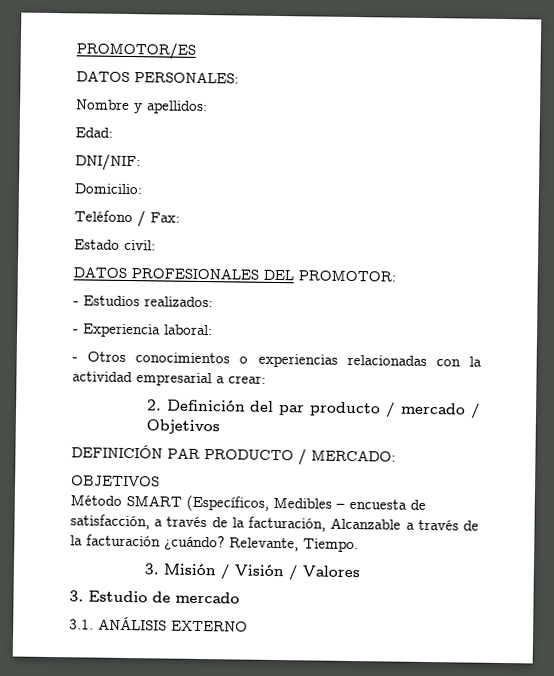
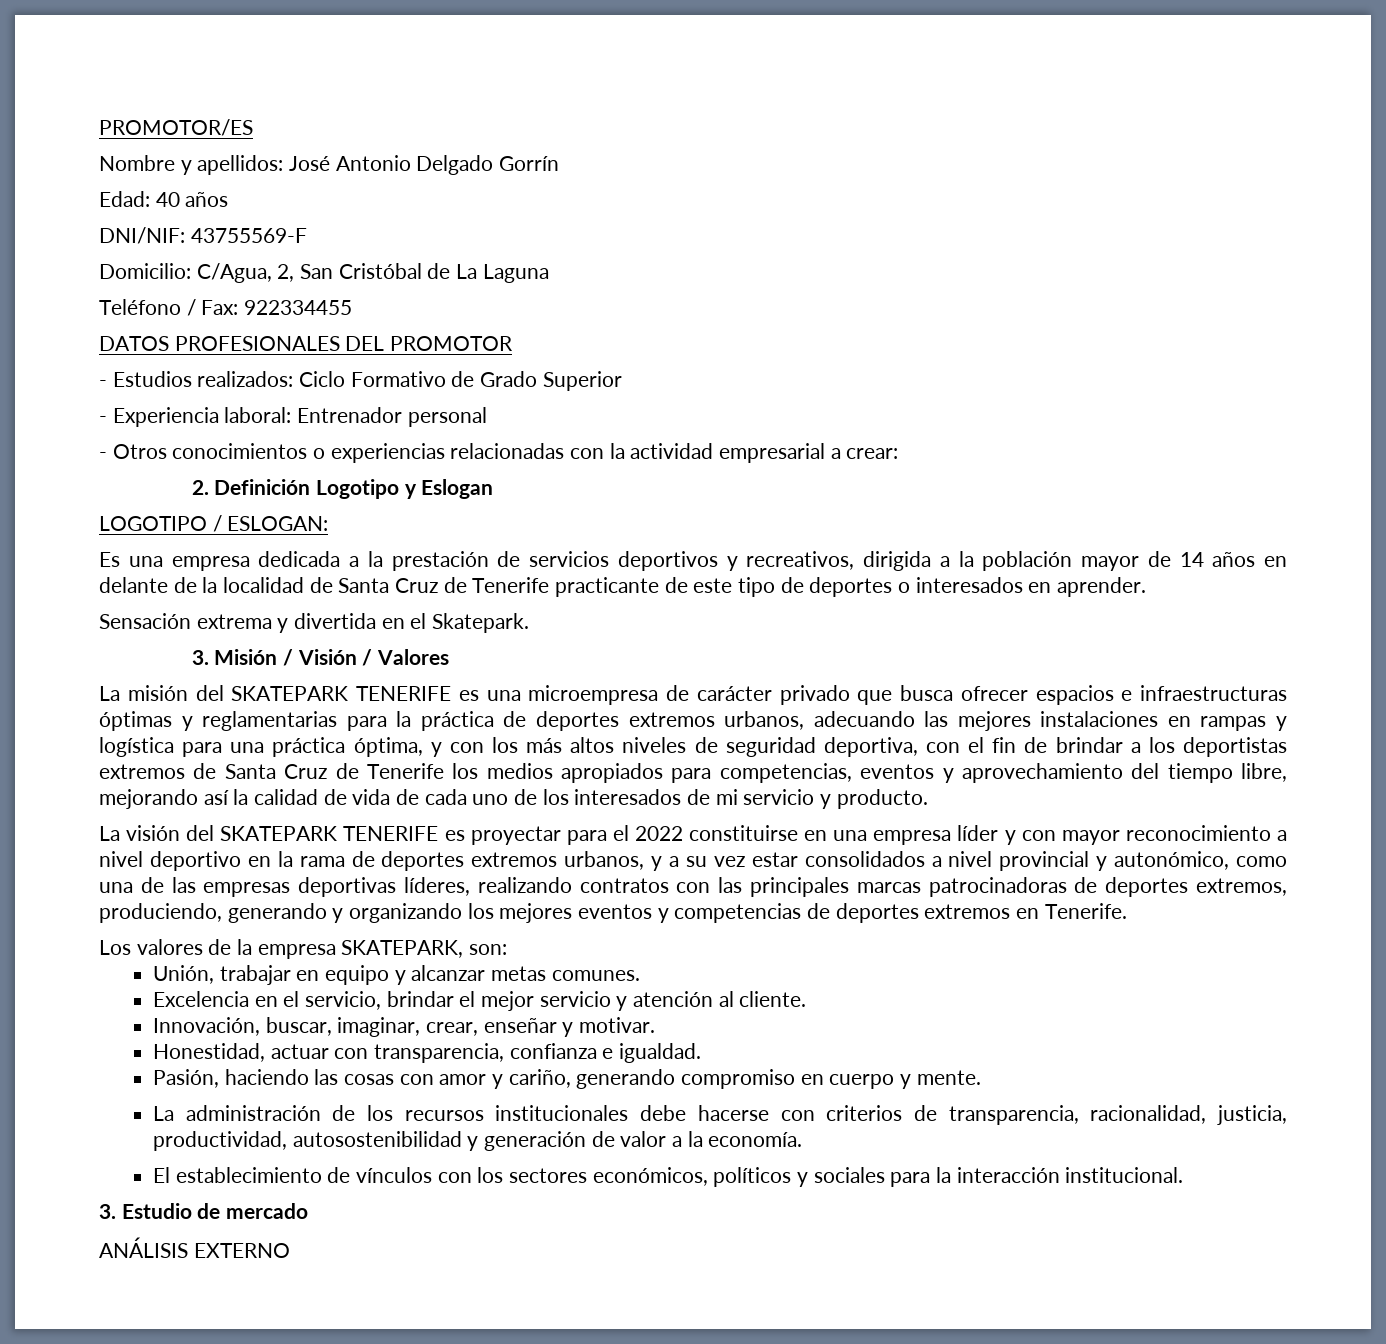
[76,70,239,84] // DATOS PERSONALES: -> (253, 127) none
(208, 107) none -> [289,155,560,175] José Antonio Delgado Gorrín
(113, 132) none -> [155,192,229,207] 40 años
(141, 162) none -> [190,228,307,243] 43755569-F
(143, 189) none -> [196,263,549,283] C/Agua, 2, San Cristóbal de La Laguna
[74,239,156,251] // Estado civil: -> [244,300,353,315] 922334455
[298,269,396,282] PROMOTOR: -> [390,336,514,351] PROMOTOR
(213, 302) none -> [299,371,622,391] Ciclo Formativo de Grado Superior
(213, 330) none -> [297,407,487,427] Entrenador personal
[250,400,482,419] [145,419,220,435] [71,444,396,466] [71,475,160,487] [70,494,426,512] [70,514,480,532] [70,534,359,553] del par producto / mercado / Objetivos // DEFINICIÓN PAR PRODUCTO / MERCADO: // OBJETIVOS // Método SMART (Específicos, Medibles – encuesta de satisfacción, a través de la facturación, Alcanzable a través de la facturación ¿cuándo? Relevante, Tiempo. -> [316,479,494,499] [99,515,329,532] [99,551,1287,571] [99,577,1147,597] [99,613,530,633] Logotipo y Eslogan // LOGOTIPO / ESLOGAN: // Es una empresa dedicada a la prestación de servicios deportivos y recreativos, dirigida a la población mayor de 14 años en delante de la localidad de Santa Cruz de Tenerife practicante de este tipo de deportes o interesados en aprender. // Sensación extrema y divertida en el Skatepark.
(360, 571) none -> [99,685,1287,705] [99,711,1287,731] [99,737,1287,757] [99,763,1287,783] [99,789,928,809] [99,825,1287,845] [99,851,1287,871] [99,877,1287,897] [99,903,1127,923] [99,939,508,959] [153,965,640,985] [153,991,807,1011] [153,1017,656,1037] [153,1043,702,1063] [153,1069,981,1089] [153,1105,1287,1125] [153,1131,803,1151] [153,1167,1184,1187] // La misión del SKATEPARK TENERIFE es una microempresa de carácter privado que busca ofrecer espacios e infraestructuras óptimas y reglamentarias para la práctica de deportes extremos urbanos, adecuando las mejores instalaciones en rampas y logística para una práctica óptima, y con los más altos niveles de seguridad deportiva, con el fin de brindar a los deportistas extremos de Santa Cruz de Tenerife los medios apropiados para competencias, eventos y aprovechamiento del tiempo libre, mejorando así la calidad de vida de cada uno de los interesados de mi servicio y producto. // La visión del SKATEPARK TENERIFE es proyectar para el 2022 constituirse en una empresa líder y con mayor reconocimiento a nivel deportivo en la rama de deportes extremos urbanos, y a su vez estar consolidados a nivel provincial y autonómico, como una de las empresas deportivas líderes, realizando contratos con las principales marcas patrocinadoras de deportes extremos, produciendo, generando y organizando los mejores eventos y competencias de deportes extremos en Tenerife. // Los valores de la empresa SKATEPARK, son: // Unión, trabajar en equipo y alcanzar metas comunes. // Excelencia en el servicio, brindar el mejor servicio y atención al cliente. // Innovación, buscar, imaginar, crear, enseñar y motivar. // Honestidad, actuar con transparencia, confianza e igualdad. // Pasión, haciendo las cosas con amor y cariño, generando compromiso en cuerpo y mente. // La administración de los recursos institucionales debe hacerse con criterios de transparencia, racionalidad, justicia, productividad, autosostenibilidad y generación de valor a la economía. // El establecimiento de vínculos con los sectores económicos, políticos y sociales para la interacción institucional.
[69,619,94,630] 3.1. -> (309, 1211) none

